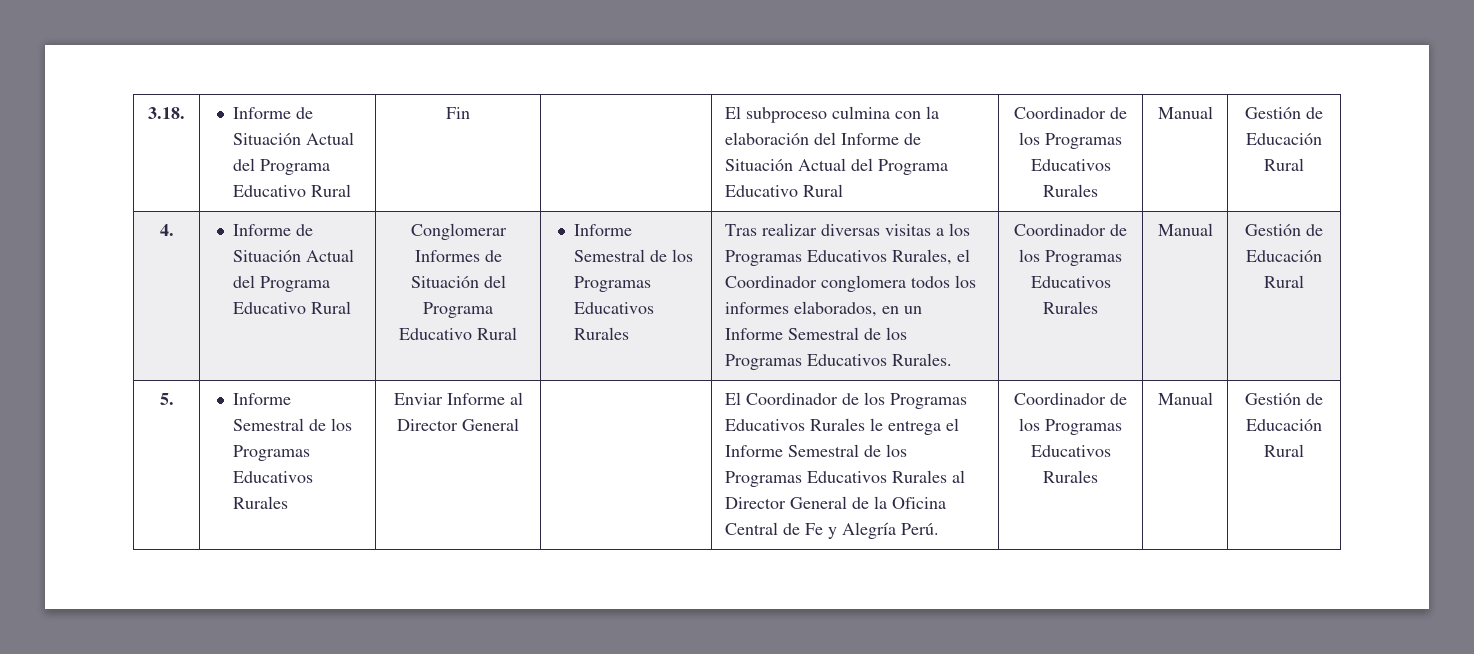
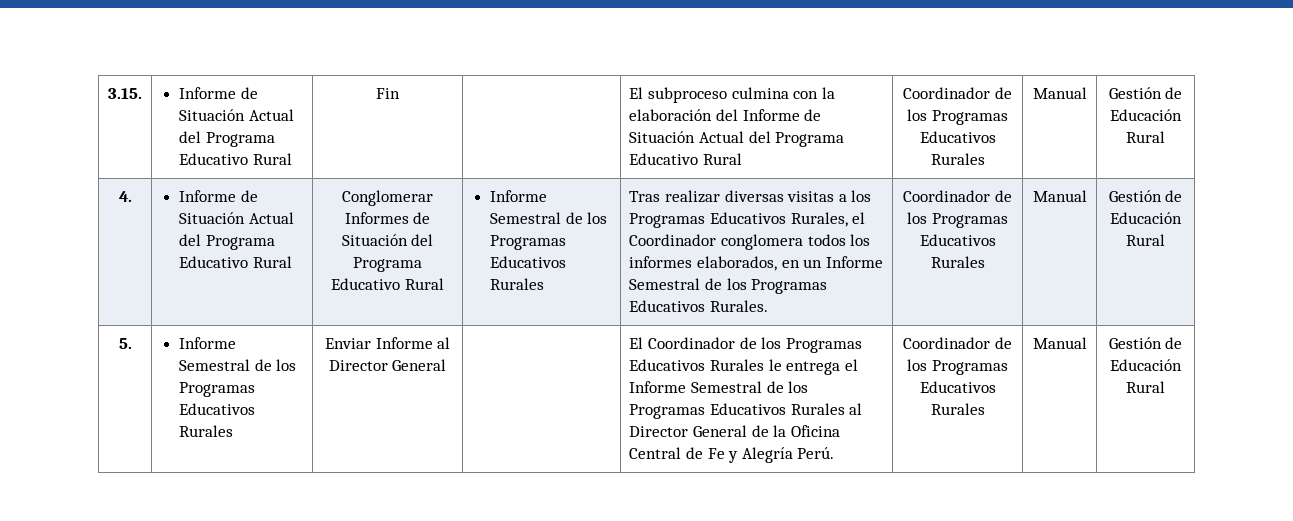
[148,107,185,119] 3.18. -> [108,88,142,99] 3.15.

